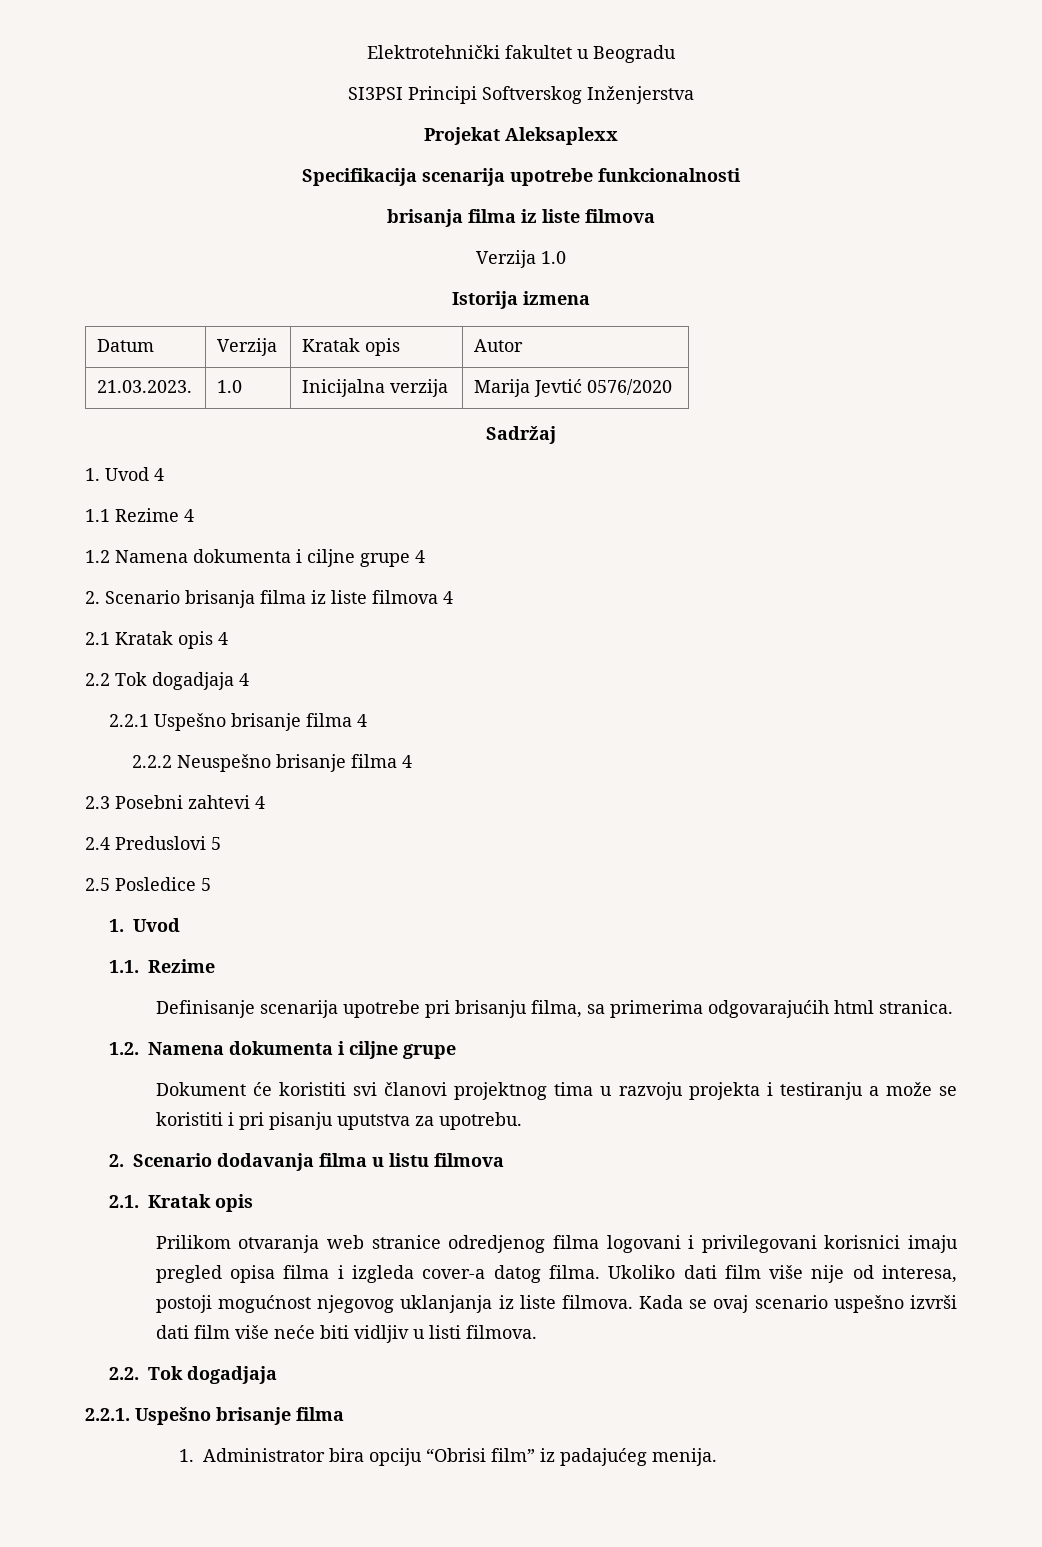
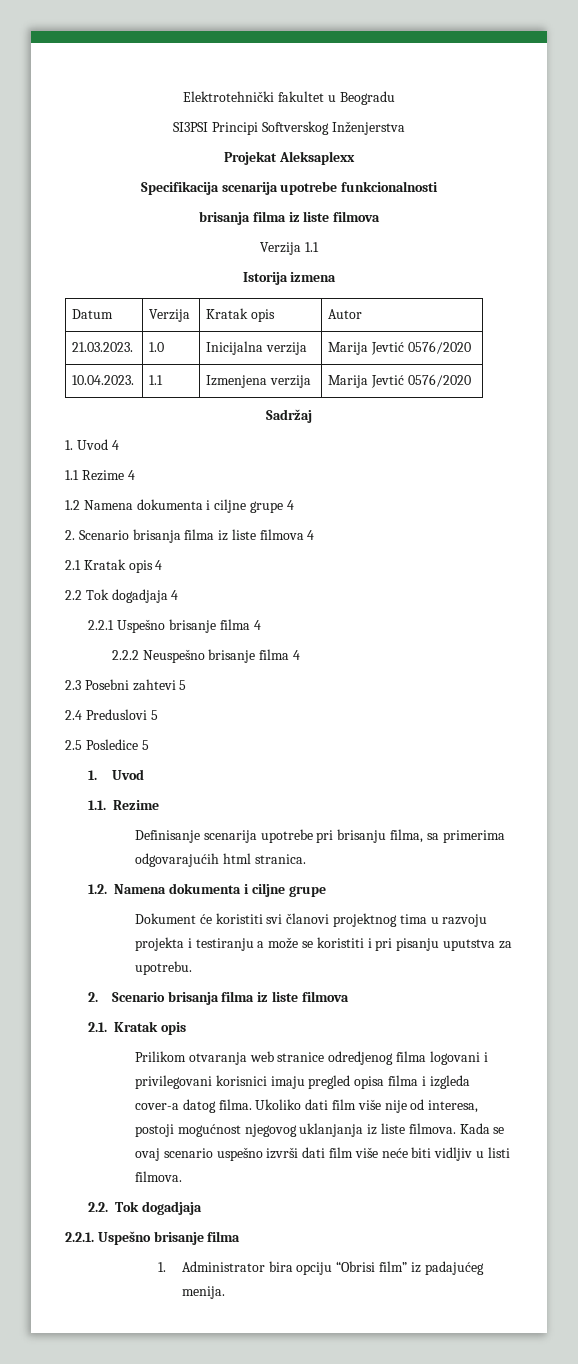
[541,251,566,264] 1.0 -> [304,242,319,252] 1.1
(673, 387) none -> [72,375,135,385] [149,375,164,385] [206,375,312,388] [328,374,471,388] // 10.04.2023. | 1.1 | Izmenjena verzija | Marija Jevtić 0576/2020
[255,796,265,809] 4 -> [179,680,187,690] 5
[216,1153,429,1171] dodavanja filma u listu -> [167,991,298,1005] brisanja filma iz liste

